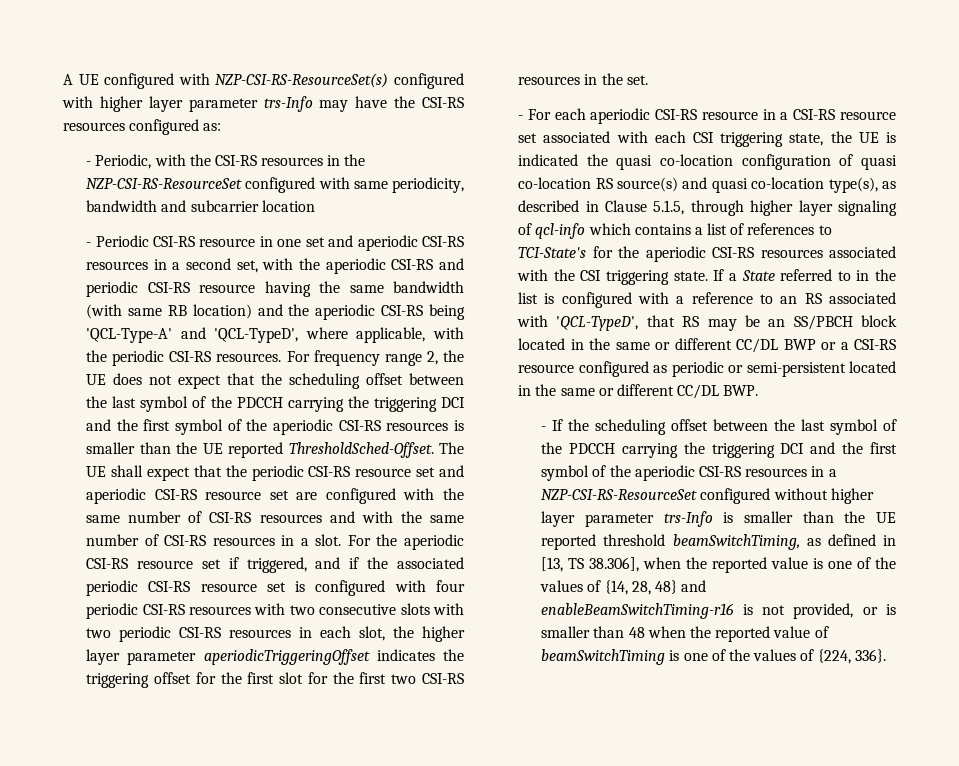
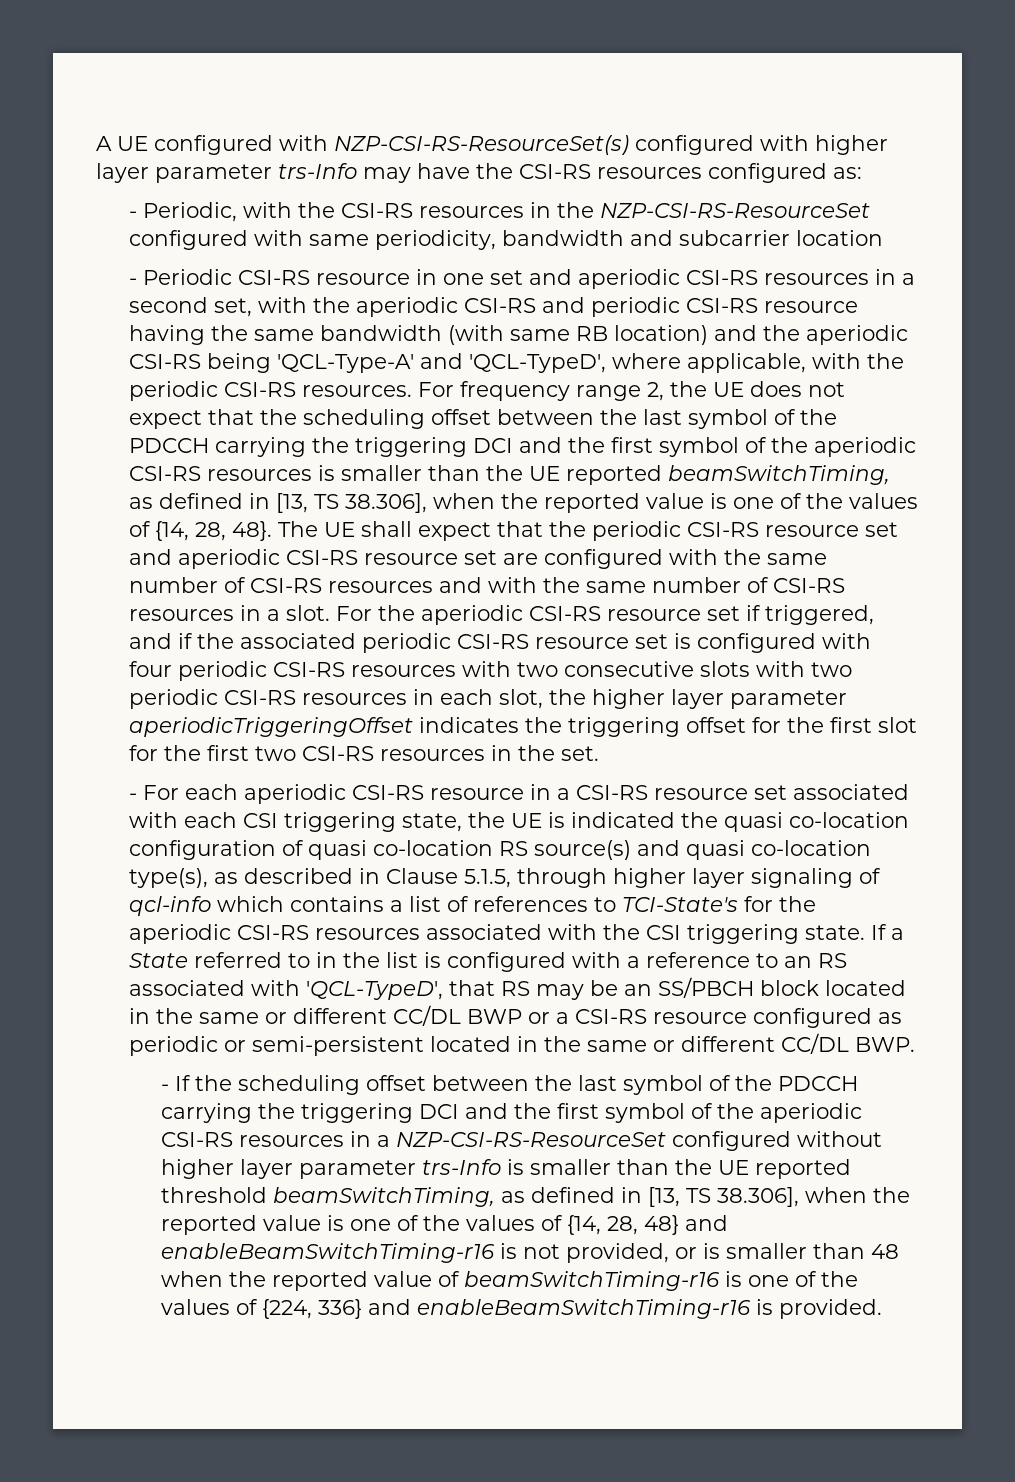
[288,442,434,458] ThresholdSched-Offset. -> [667,465,890,485] [128,493,918,513] [128,521,272,541] beamSwitchTiming, as defined in [13, TS 38.306], when the reported value is one of the values of {14, 28, 48}.
[541,649,666,665] beamSwitchTiming -> [464,1271,721,1291] beamSwitchTiming-r16
[854,649,886,663] 336}. -> [318,1299,883,1319] 336} and enableBeamSwitchTiming-r16 is provided.

